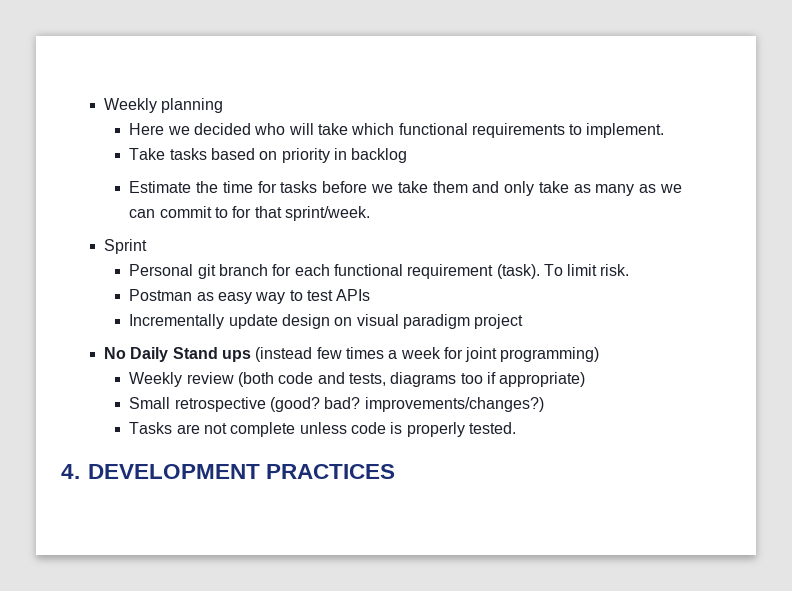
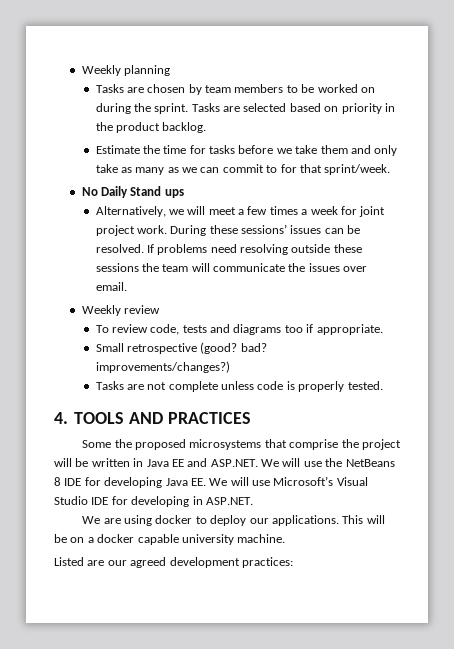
[129,123,665,138] [129,148,207,160] Here we decided who will take which functional requirements to implement. // Take tasks -> [95,84,375,95] [95,103,287,114] Tasks are chosen by team members to be worked on during the sprint. Tasks are selected
[351,148,408,163] backlog -> [95,122,207,133] the product backlog.
[103,239,147,254] [129,264,630,279] [129,289,371,304] [129,314,524,329] // Sprint // Personal git branch for each functional requirement (task). To limit risk. // Postman as easy way to test APIs // Incrementally update design on visual paradigm project -> (391, 169) none
[255,347,313,362] (instead -> [95,206,245,217] // Alternatively, we will meet a
[500,347,600,362] [129,372,386,387] programming) // Weekly review (both code and tests, -> [95,224,361,236] [95,244,362,255] [95,263,368,272] [95,282,127,291] [81,305,161,316] [95,324,231,335] project work. During these sessions’ issues can be resolved. If problems need resolving outside these sessions the team will communicate the issues over email. // Weekly review // To review code, tests and
[499,372,586,387] appropriate) -> [316,324,383,335] appropriate.
[88,464,260,479] DEVELOPMENT -> [74,412,163,424] TOOLS AND
(396, 471) none -> [82,439,401,450] [54,458,395,467] [54,476,368,488] [54,496,253,507] [82,515,385,526] [54,534,286,545] [54,557,293,568] // Some the proposed microsystems that comprise the project will be written in Java EE and ASP.NET. We will use the NetBeans 8 IDE for developing Java EE. We will use Microsoft’s Visual Studio IDE for developing in ASP.NET. // We are using docker to deploy our applications. This will be on a docker capable university machine. // Listed are our agreed development practices:

